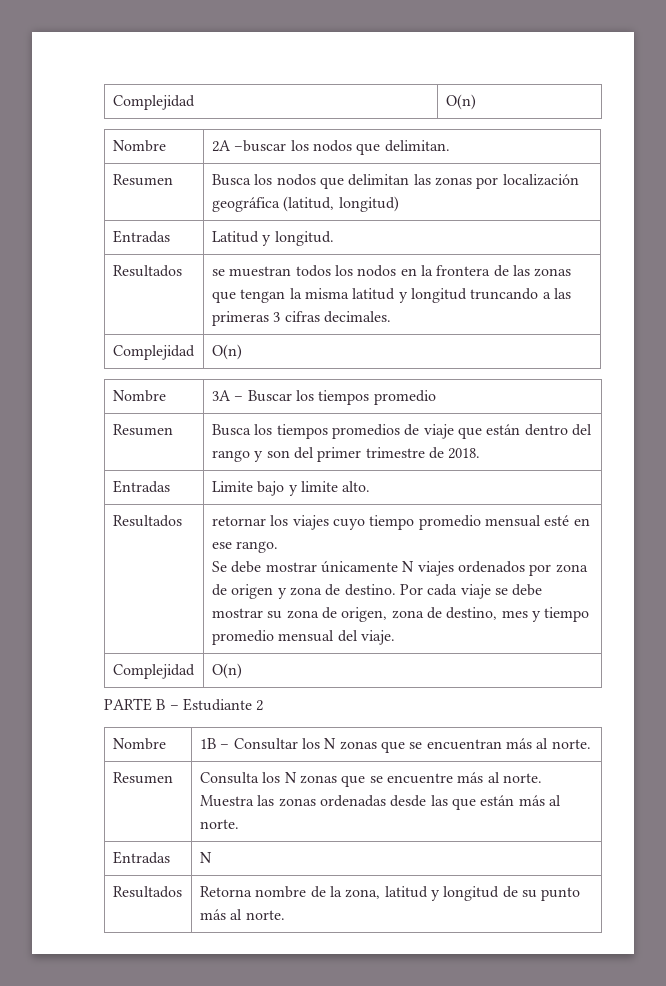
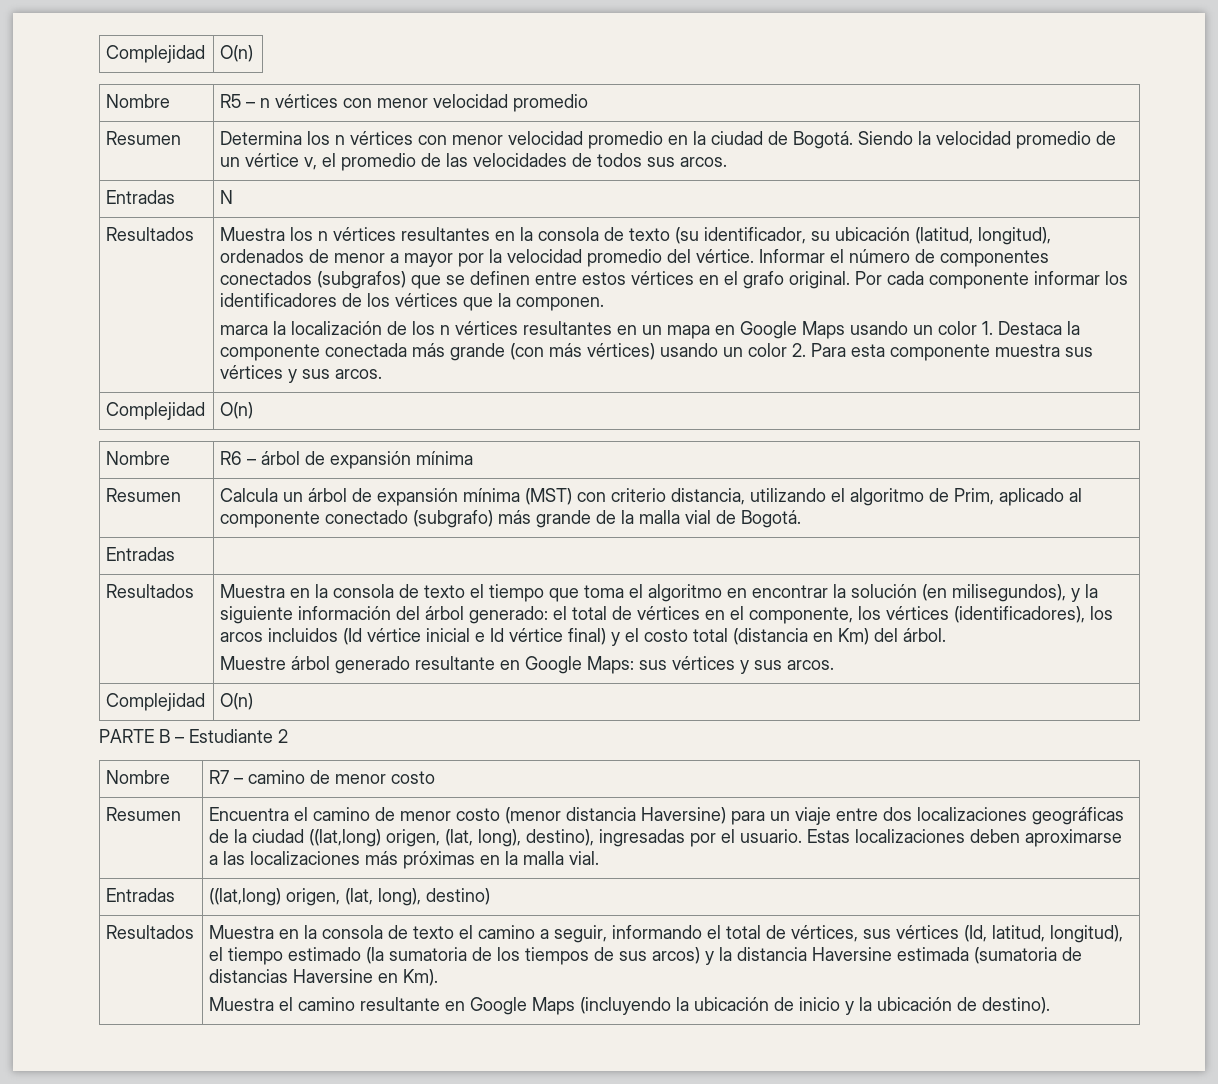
[112,95,195,110] [445,94,476,110] [112,140,166,152] [211,140,450,155] [112,174,173,186] [211,174,579,189] [211,196,399,212] [112,230,170,243] [211,231,334,246] [112,265,182,277] [211,265,572,277] [211,288,571,303] [211,311,391,326] [112,345,195,360] [211,344,242,360] [112,390,166,402] [211,390,436,405] [112,424,173,436] [211,424,592,439] [211,447,481,462] [112,480,170,493] [211,481,371,496] [112,515,182,527] [211,515,590,530] [211,541,279,553] [211,561,588,576] [211,584,543,599] [211,607,590,622] [211,630,395,645] Complejidad | O(n) // Nombre | 2A –buscar los nodos que delimitan. // Resumen | Busca los nodos que delimitan las zonas por localización geográfica (latitud, longitud) // Entradas | Latitud y longitud. // Resultados | se muestran todos los nodos en la frontera de las zonas que tengan la misma latitud y longitud truncando a las primeras 3 cifras decimales. // Complejidad | O(n) // Nombre | 3A – Buscar los tiempos promedio // Resumen | Busca los tiempos promedios de viaje que están dentro del rango y son del primer trimestre de 2018. // Entradas | Limite bajo y limite alto. // Resultados | retornar los viajes cuyo tiempo promedio mensual esté en ese rango. // Se debe mostrar únicamente N viajes ordenados por zona de origen y zona de destino. Por cada viaje se debe mostrar su zona de origen, zona de destino, mes y tiempo promedio mensual del viaje. -> [106,45,206,63] [220,45,254,62] [106,94,171,108] [220,94,589,112] [106,131,182,145] [220,131,1117,149] [220,153,728,171] [106,190,176,204] [220,190,234,204] [106,227,195,241] [220,227,1052,245] [220,249,1050,267] [220,271,1129,289] [220,293,605,311] [220,321,1081,339] [220,343,1094,361] [220,365,383,383] [106,402,206,420] [220,402,254,419] [106,451,171,465] [220,451,474,469] [106,488,182,502] [220,488,1083,506] [220,510,802,528] [106,547,176,561] [106,584,195,598] [220,584,1099,602] [220,606,1114,624] [220,628,947,646] [220,656,835,674] Complejidad | O(n) // Nombre | R5 – n vértices con menor velocidad promedio // Resumen | Determina los n vértices con menor velocidad promedio en la ciudad de Bogotá. Siendo la velocidad promedio de un vértice v, el promedio de las velocidades de todos sus arcos. // Entradas | N // Resultados | Muestra los n vértices resultantes en la consola de texto (su identificador, su ubicación (latitud, longitud), ordenados de menor a mayor por la velocidad promedio del vértice. Informar el número de componentes conectados (subgrafos) que se definen entre estos vértices en el grafo original. Por cada componente informar los identificadores de los vértices que la componen. // marca la localización de los n vértices resultantes en un mapa en Google Maps usando un color 1. Destaca la componente conectada más grande (con más vértices) usando un color 2. Para esta componente muestra sus vértices y sus arcos. // Complejidad | O(n) // Nombre | R6 – árbol de expansión mínima // Resumen | Calcula un árbol de expansión mínima (MST) con criterio distancia, utilizando el algoritmo de Prim, aplicado al componente conectado (subgrafo) más grande de la malla vial de Bogotá. // Entradas | // Resultados | Muestra en la consola de texto el tiempo que toma el algoritmo en encontrar la solución (en milisegundos), y la siguiente información del árbol generado: el total de vértices en el componente, los vértices (identificadores), los arcos incluidos (Id vértice inicial e Id vértice final) y el costo total (distancia en Km) del árbol. // Muestre árbol generado resultante en Google Maps: sus vértices y sus arcos.
[199,738,591,753] [112,772,173,784] [199,772,542,787] [199,795,561,810] [199,819,239,829] [112,851,170,864] [199,852,212,863] [112,886,182,898] [199,886,581,901] [199,909,285,920] 1B – Consultar los N zonas que se encuentran más al norte. // Resumen | Consulta los N zonas que se encuentre más al norte. Muestra las zonas ordenadas desde las que están más al norte. // Entradas | N // Resultados | Retorna nombre de la zona, latitud y longitud de su punto más al norte. -> [209,770,436,784] [106,807,182,821] [209,807,1125,825] [209,829,1123,847] [209,851,600,869] [106,888,176,902] [209,888,491,906] [106,925,195,939] [209,925,1124,943] [209,947,1083,965] [209,969,439,986] [209,997,1051,1015] R7 – camino de menor costo // Resumen | Encuentra el camino de menor costo (menor distancia Haversine) para un viaje entre dos localizaciones geográficas de la ciudad ((lat,long) origen, (lat, long), destino), ingresadas por el usuario. Estas localizaciones deben aproximarse a las localizaciones más próximas en la malla vial. // Entradas | ((lat,long) origen, (lat, long), destino) // Resultados | Muestra en la consola de texto el camino a seguir, informando el total de vértices, sus vértices (Id, latitud, longitud), el tiempo estimado (la sumatoria de los tiempos de sus arcos) y la distancia Haversine estimada (sumatoria de distancias Haversine en Km). // Muestra el camino resultante en Google Maps (incluyendo la ubicación de inicio y la ubicación de destino).

